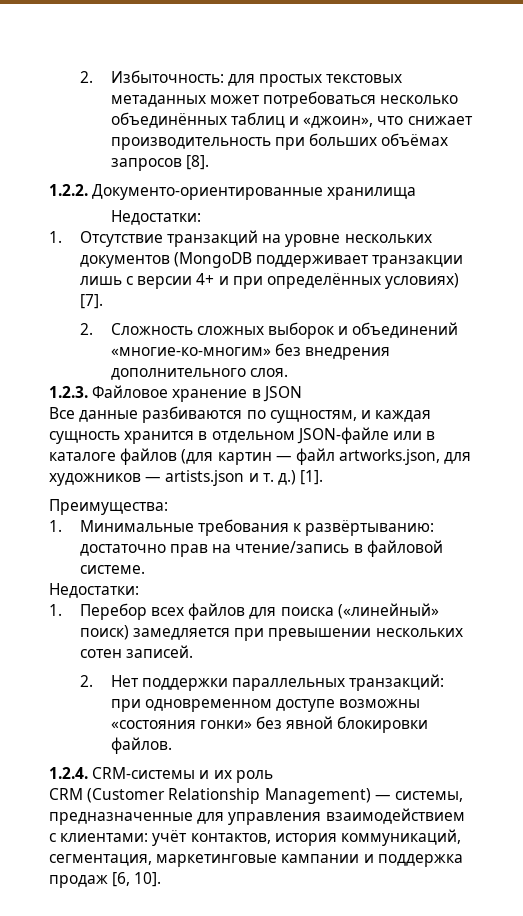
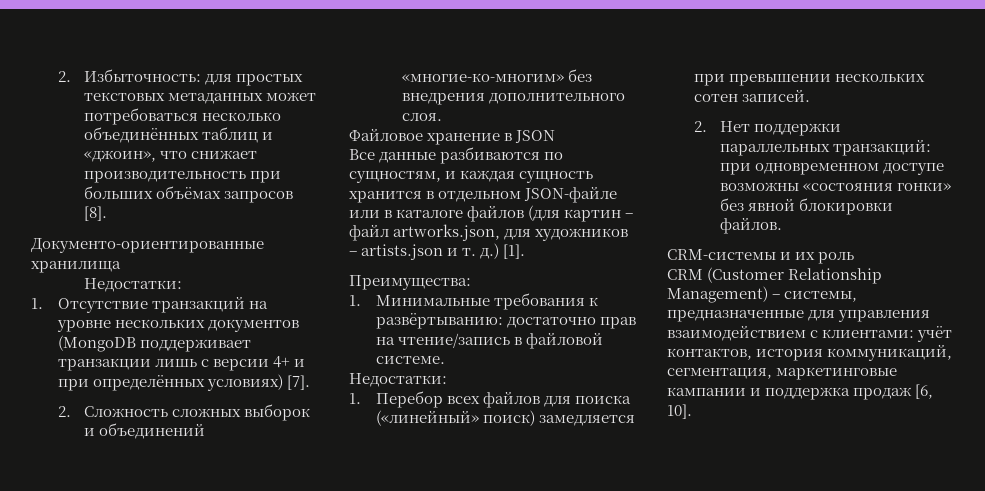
[49,184,88,196] 1.2.2. -> (108, 213) none
[49,386,88,398] 1.2.3. -> (443, 117) none
[275,456,292,461] — -> [625,213,634,218] –
[145,477,162,482] — -> [349,251,357,256] –
[49,767,88,779] 1.2.4. -> (783, 225) none
[374,795,391,800] — -> [772,294,781,299] –

